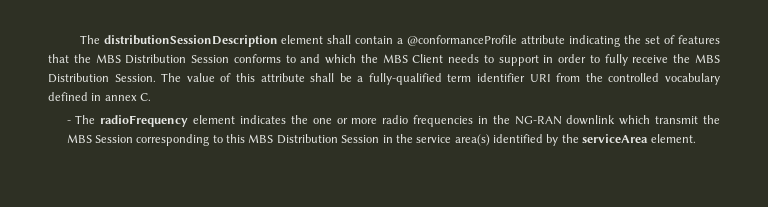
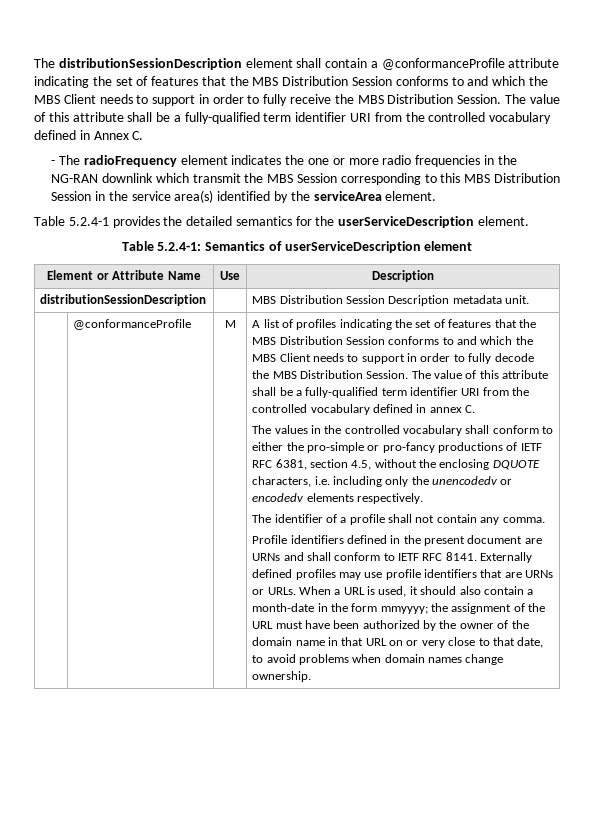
[104,95,137,101] annex -> [93,131,129,140] Annex
(696, 138) none -> [34,216,530,228] [121,241,473,253] [47,270,201,280] [220,271,240,280] [372,270,434,282] [40,294,207,306] [252,295,530,306] [73,319,192,330] [224,320,236,328] [252,319,536,330] [252,336,533,345] [252,353,534,364] [252,370,549,379] [252,387,530,398] [252,404,476,415] [252,425,554,436] [252,442,542,453] [252,459,540,470] [252,476,513,487] [252,493,423,504] [252,514,545,525] [252,535,542,546] [252,552,533,563] [252,569,554,580] [252,586,534,597] [252,603,546,614] [252,620,529,631] [252,637,544,648] [252,654,504,665] [252,671,312,682] // Table 5.2.4-1 provides the detailed semantics for the userServiceDescription element. // Table 5.2.4-1: Semantics of userServiceDescription element // Element or Attribute Name | Use | Description // distributionSessionDescription | | MBS Distribution Session Description metadata unit. // | @conformanceProfile | M | A list of profiles indicating the set of features that the MBS Distribution Session conforms to and which the MBS Client needs to support in order to fully decode the MBS Distribution Session. The value of this attribute shall be a fully-qualified term identifier URI from the controlled vocabulary defined in annex C. // The values in the controlled vocabulary shall conform to either the pro-simple or pro-fancy productions of IETF RFC 6381, section 4.5, without the enclosing DQUOTE characters, i.e. including only the unencodedv or encodedv elements respectively. // The identifier of a profile shall not contain any comma. // Profile identifiers defined in the present document are URNs and shall conform to IETF RFC 8141. Externally defined profiles may use profile identifiers that are URNs or URLs. When a URL is used, it should also contain a month-date in the form mmyyyy; the assignment of the URL must have been authorized by the owner of the domain name in that URL on or very close to that date, to avoid problems when domain names change ownership.

